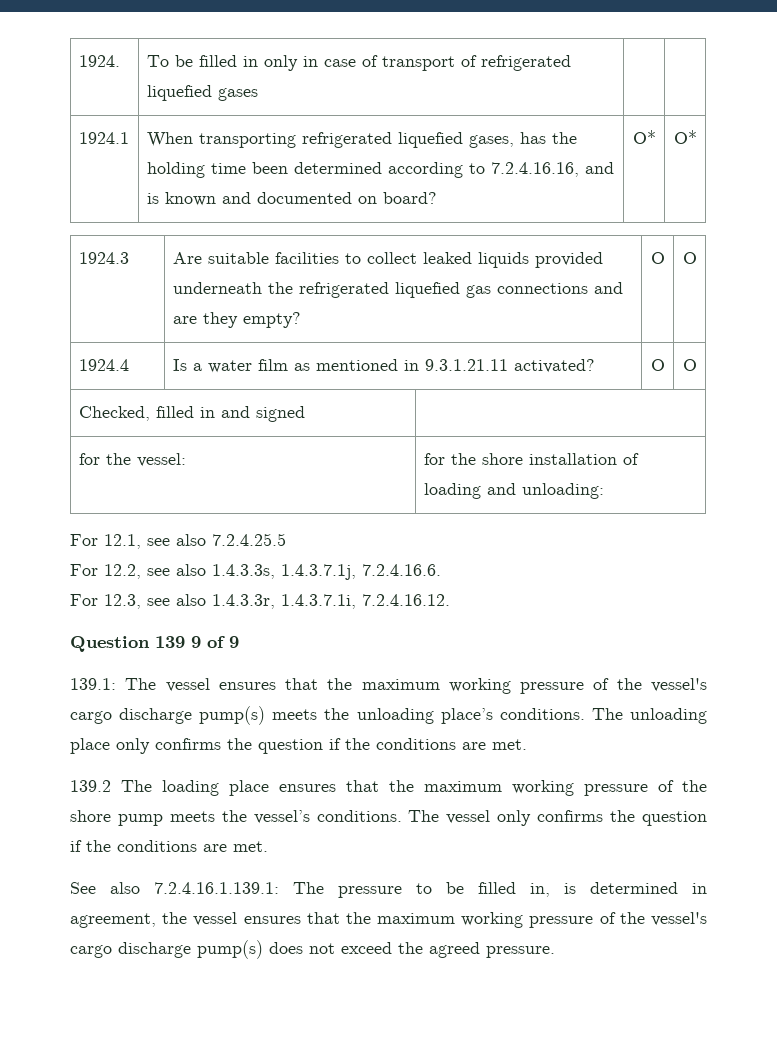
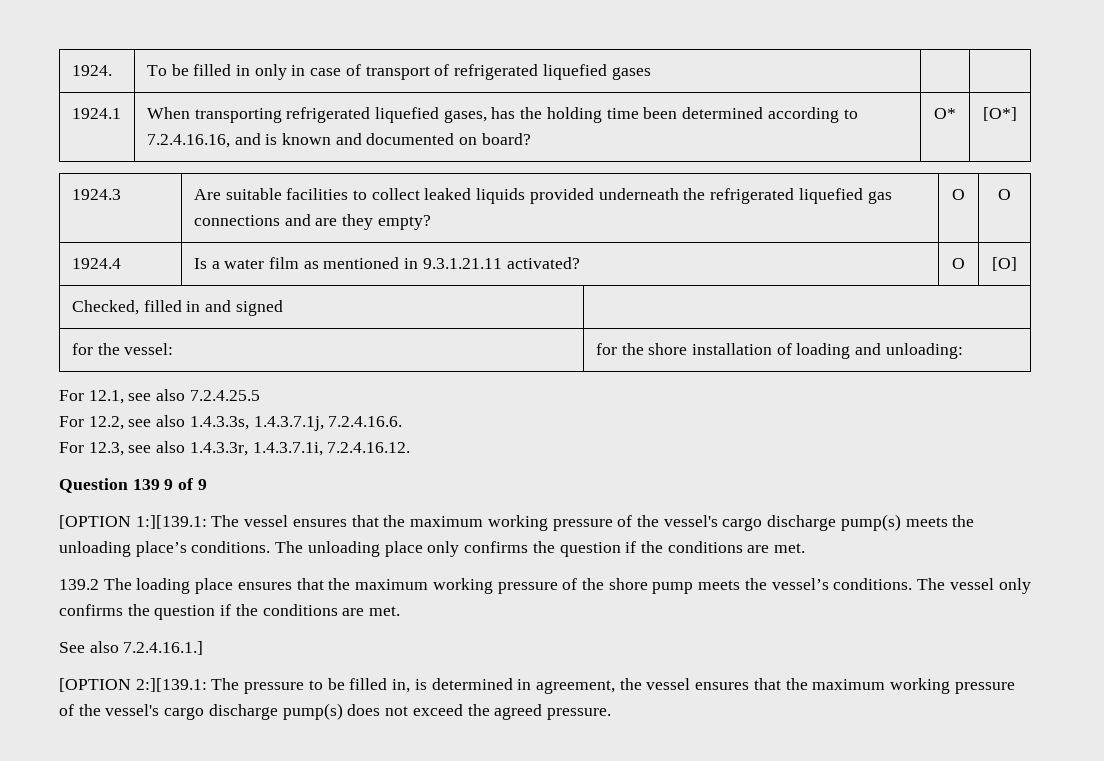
[673,130,697,144] O* -> [983,107,1017,121] [O*]
[682,359,697,371] O -> [992,257,1017,271] [O]
[70,678,116,690] 139.1: -> [59,515,207,529] [OPTION 1:][139.1:
[154,882,279,894] 7.2.4.16.1.139.1: -> [123,641,204,655] [59,678,207,692] 7.2.4.16.1.] // [OPTION 2:][139.1:

